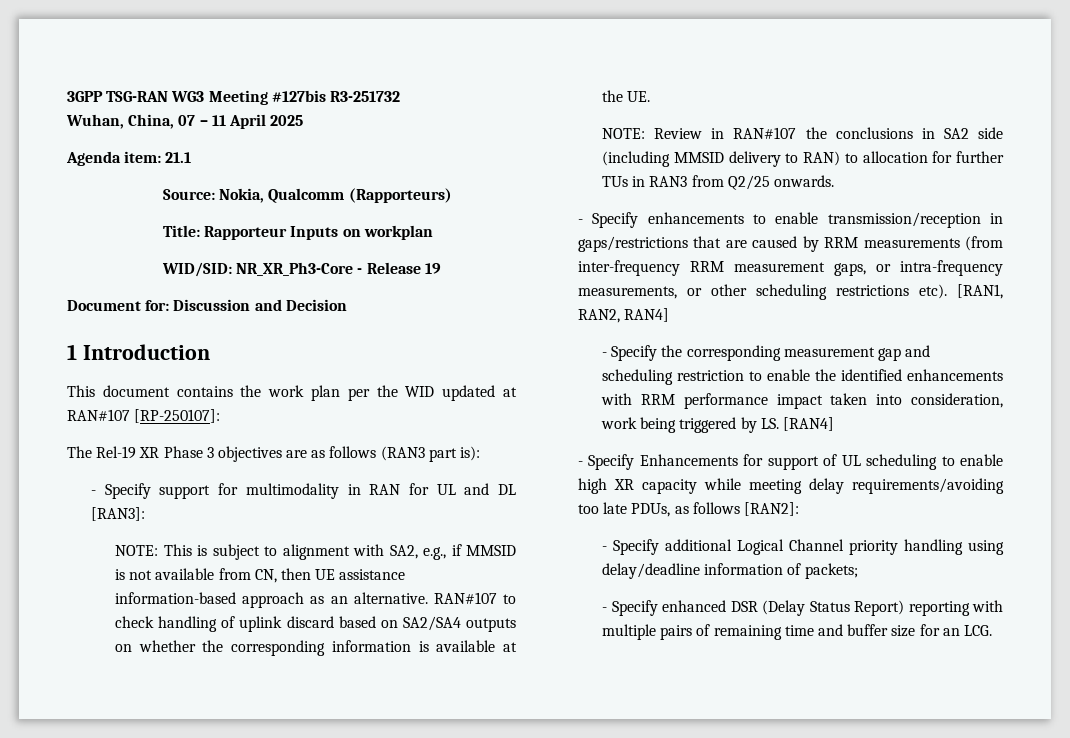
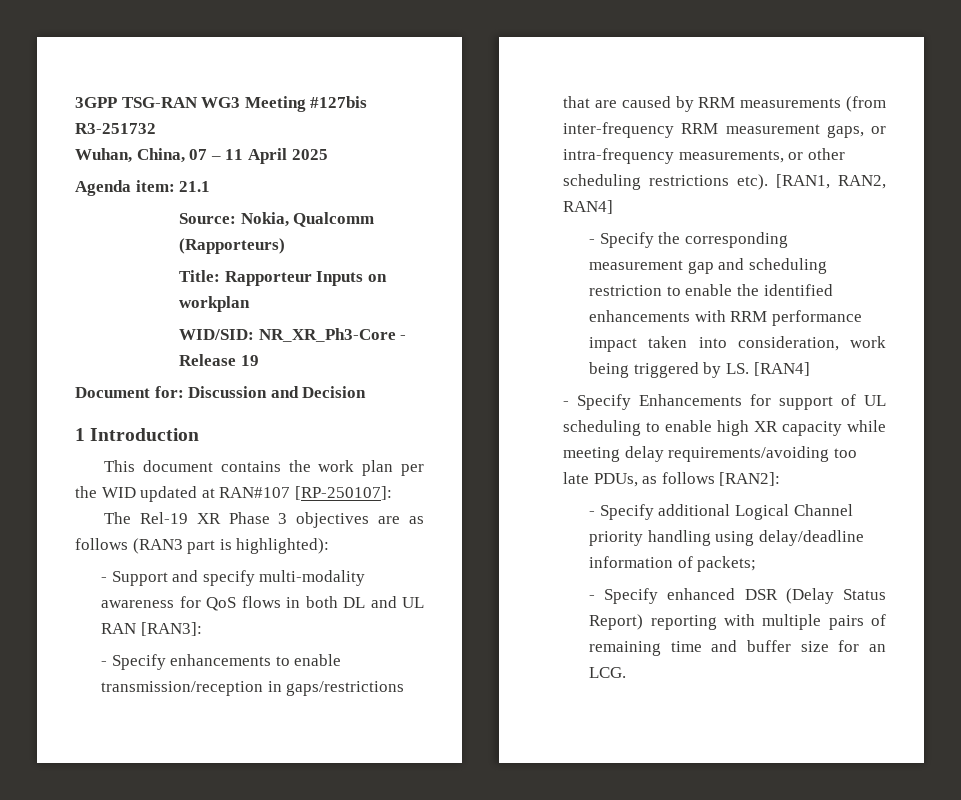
[460,446,481,461] [91,483,516,499] [91,507,146,521] [115,544,516,560] [115,568,406,583] [115,592,516,608] [115,616,516,632] [115,640,517,656] [602,90,651,102] [602,127,1003,139] [602,151,1004,167] [602,175,834,190] is): // - Specify support for multimodality in RAN for UL and DL [RAN3]: // NOTE: This is subject to alignment with SA2, e.g., if MMSID is not available from CN, then UE assistance information-based approach as an alternative. RAN#107 to check handling of uplink discard based on SA2/SA4 outputs on whether the corresponding information is available at the UE. // NOTE: Review in RAN#107 the conclusions in SA2 side (including MMSID delivery to RAN) to allocation for further TUs in RAN3 from Q2/25 onwards. -> [219,538,330,554] [101,570,366,586] [101,596,424,611] [101,622,202,636] is highlighted): // - Support and specify multi-modality awareness for QoS flows in both DL and UL RAN [RAN3]:

